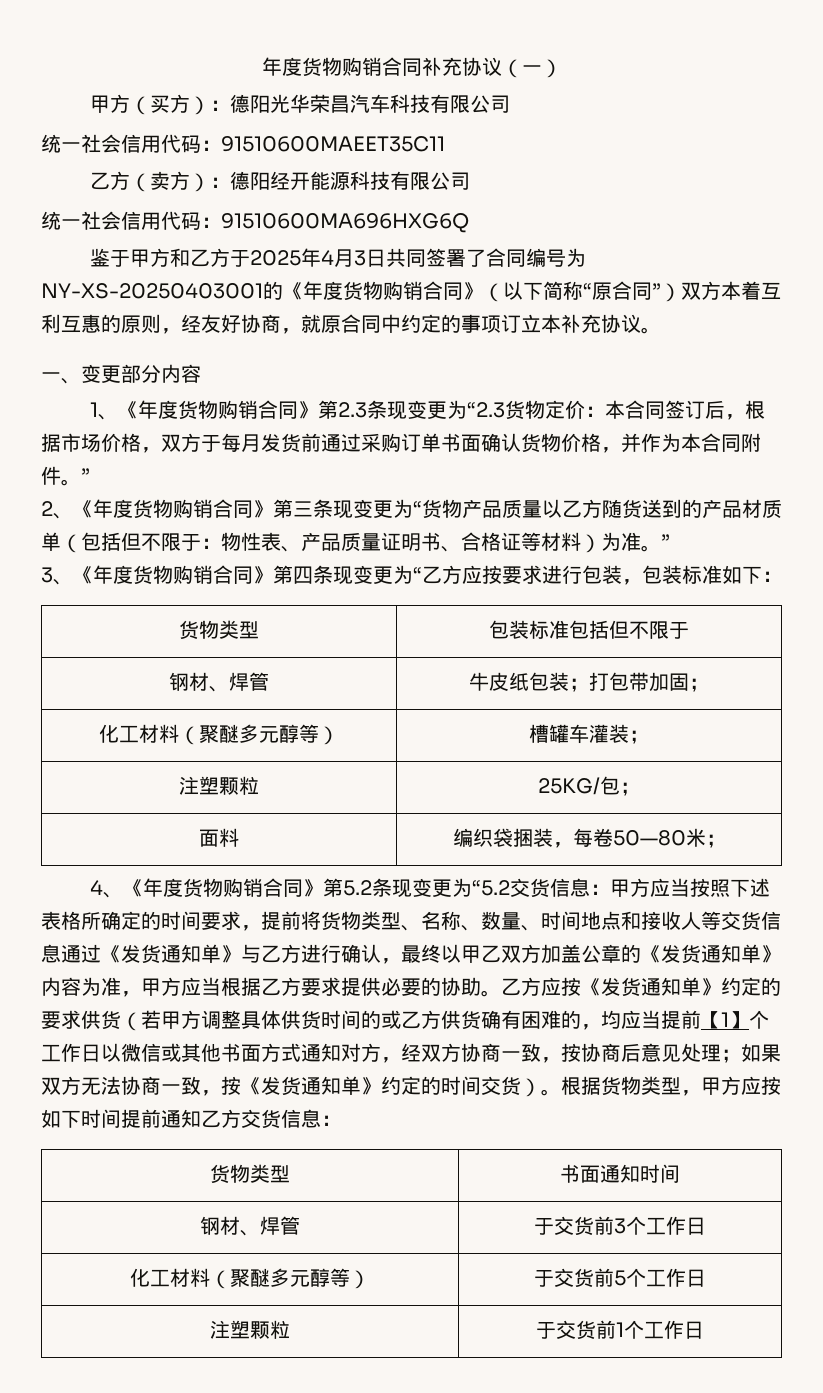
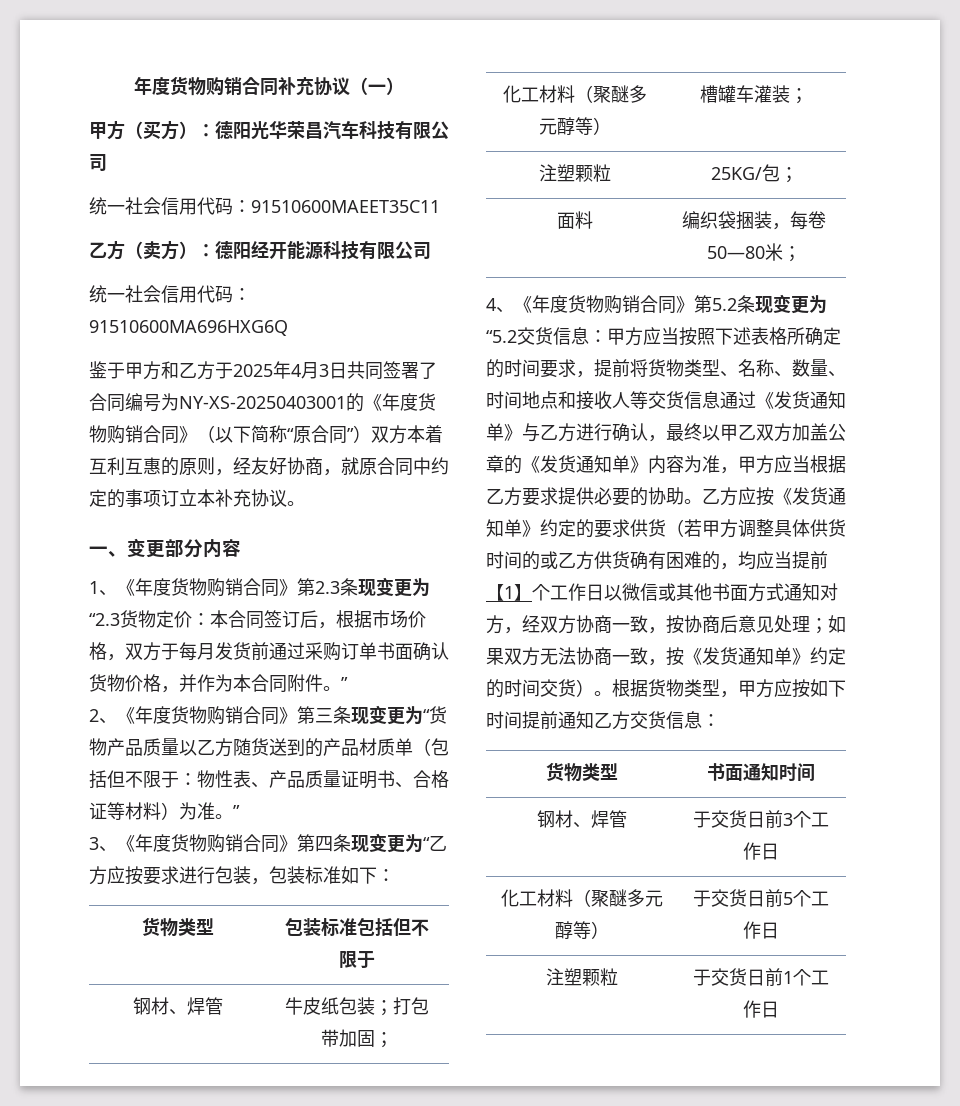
(594, 1226) none -> [747,811,765,828] 日
(594, 1278) none -> [747,890,765,907] 日
(596, 1330) none -> [747,969,765,986] 日

